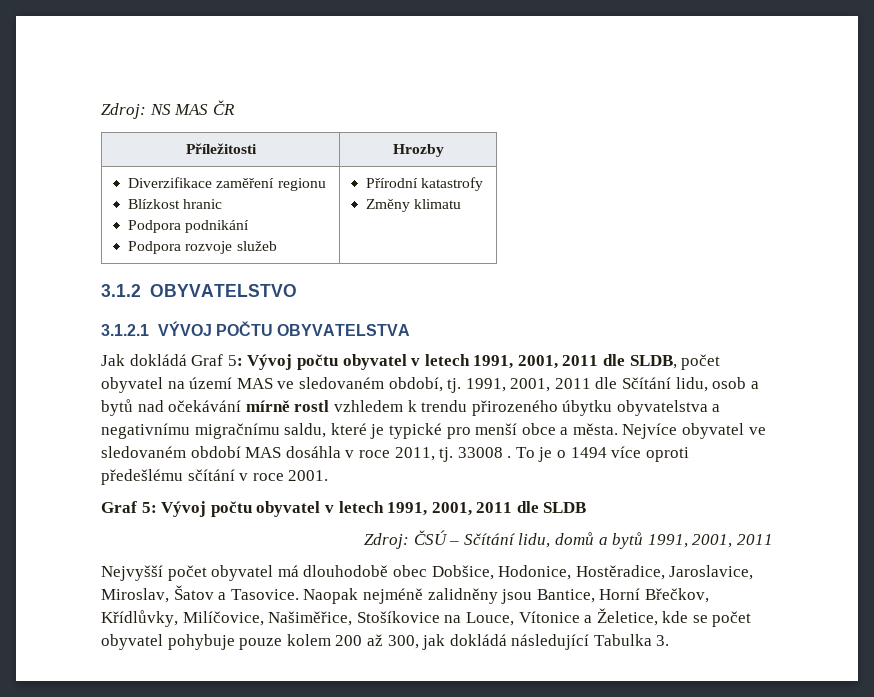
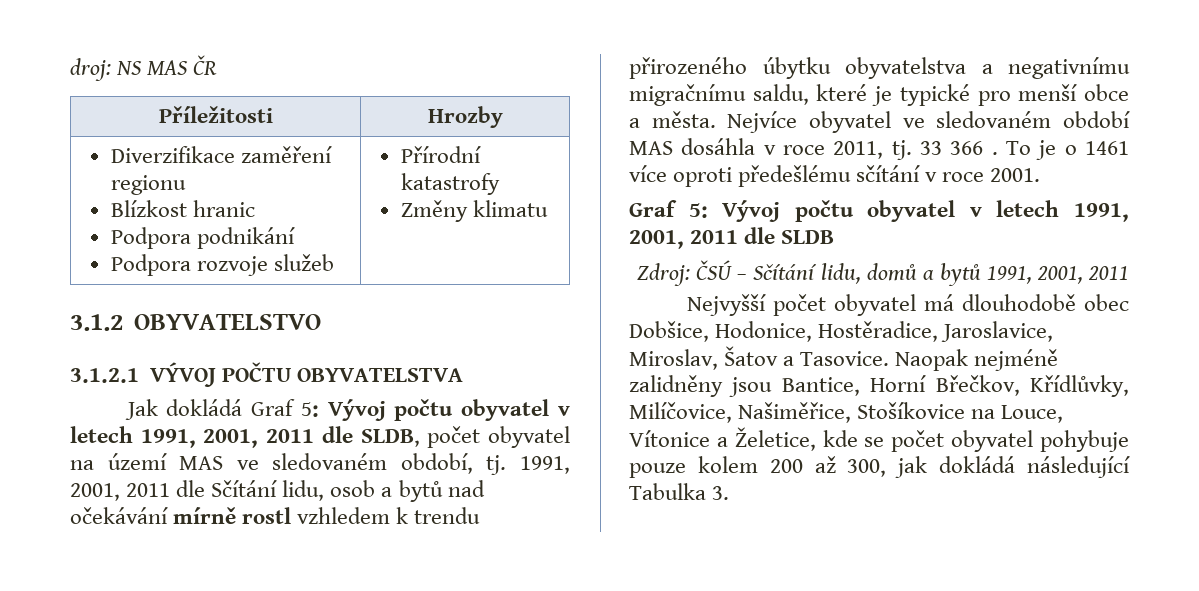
[101,103,146,119] Zdroj: -> [70,58,111,81] droj:
[457,447,503,458] 33008 -> [920,141,984,155] 33 366
[570,447,607,458] 1494 -> [1085,141,1129,155] 1461

